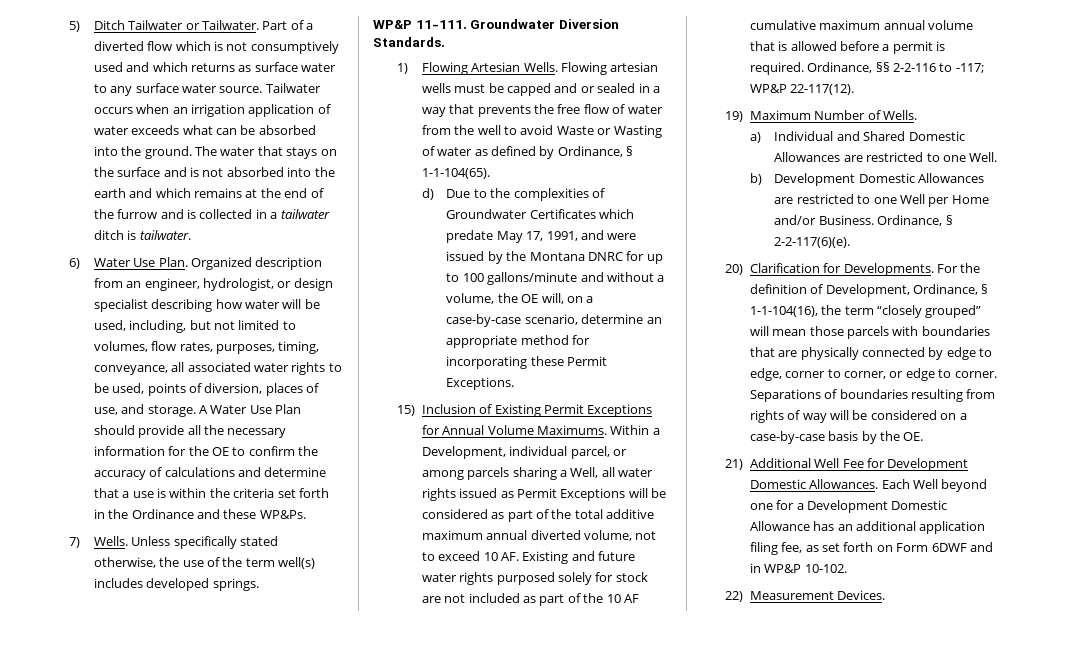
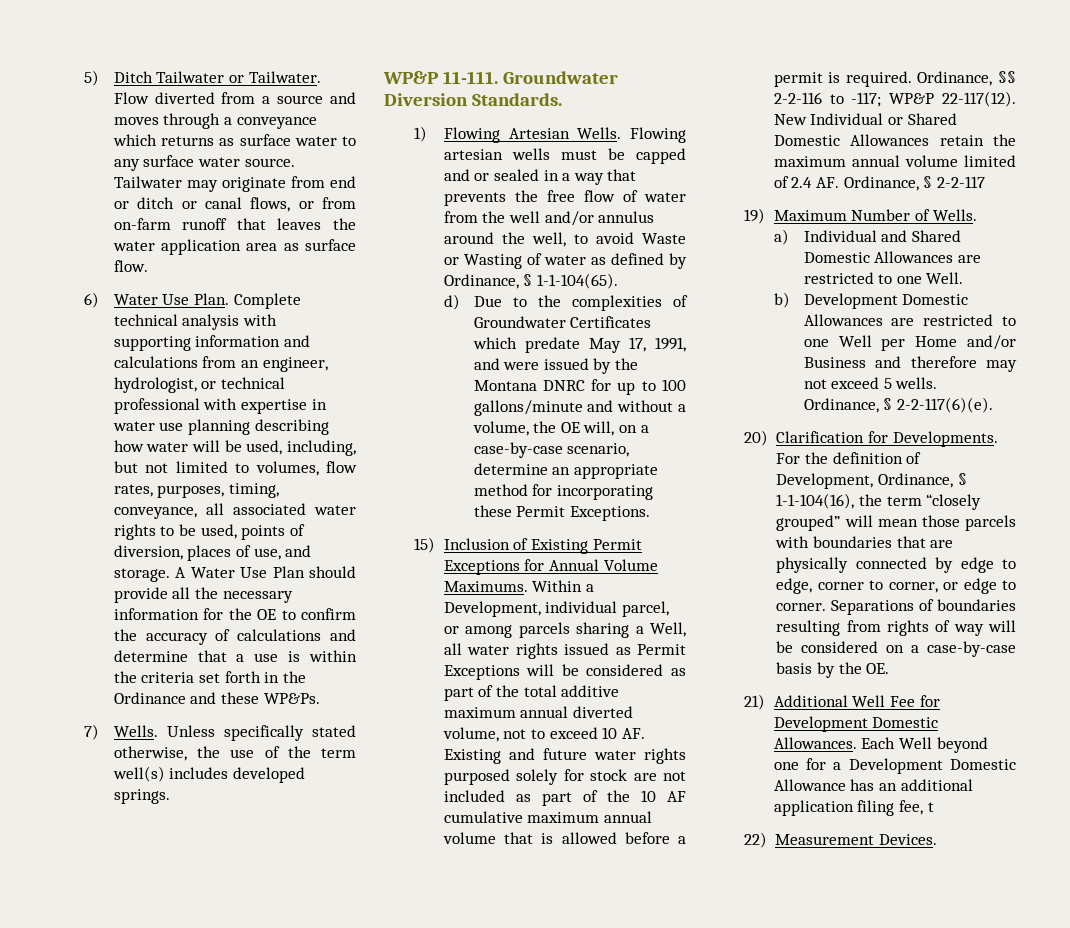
[262,20,314,30] [93,41,339,54] [93,62,150,72] Part of a diverted flow which is not consumptively used and -> [113,92,356,104] [113,113,317,129] Flow diverted from a source and moves through a conveyance
[93,104,331,117] [93,125,316,135] [93,146,337,159] [93,167,335,177] [93,188,324,198] [93,209,330,219] [93,230,191,240] [69,257,323,270] occurs when an irrigation application of water exceeds what can be absorbed into the ground. The water that stays on the surface and is not absorbed into the earth and which remains at the end of the furrow and is collected in a tailwater ditch is tailwater. // 6) Water Use Plan. Organized description -> [186,176,356,192] [113,197,356,212] [113,218,356,230] [112,239,356,255] [113,260,148,272] [83,292,301,309] [113,314,277,330] [113,335,310,351] [113,356,198,368] may originate from end or ditch or canal flows, or from on-farm runoff that leaves the water application area as surface flow. // 6) Water Use Plan. Complete technical analysis with supporting information and calculations
[293,278,333,291] [93,299,148,312] design specialist -> [220,377,285,389] [113,398,327,414] [112,419,250,435] technical professional with expertise in water use planning
(501, 130) none -> [544,211,655,226] [443,232,566,247] and/or annulus around the well,
(855, 89) none -> [773,113,957,125] [773,134,1016,146] [773,155,1016,167] [773,176,985,191] New Individual or Shared Domestic Allowances retain the maximum annual volume limited of 2.4 AF. Ordinance, § 2-2-117
[818,215,874,225] Business. -> [803,356,1017,372] [803,377,938,389] Business and therefore may not exceed 5 wells.
[805,542,993,552] [749,563,847,573] as set forth on Form 6DWF and in WP&P 10-102. -> [927,802,934,812] t

